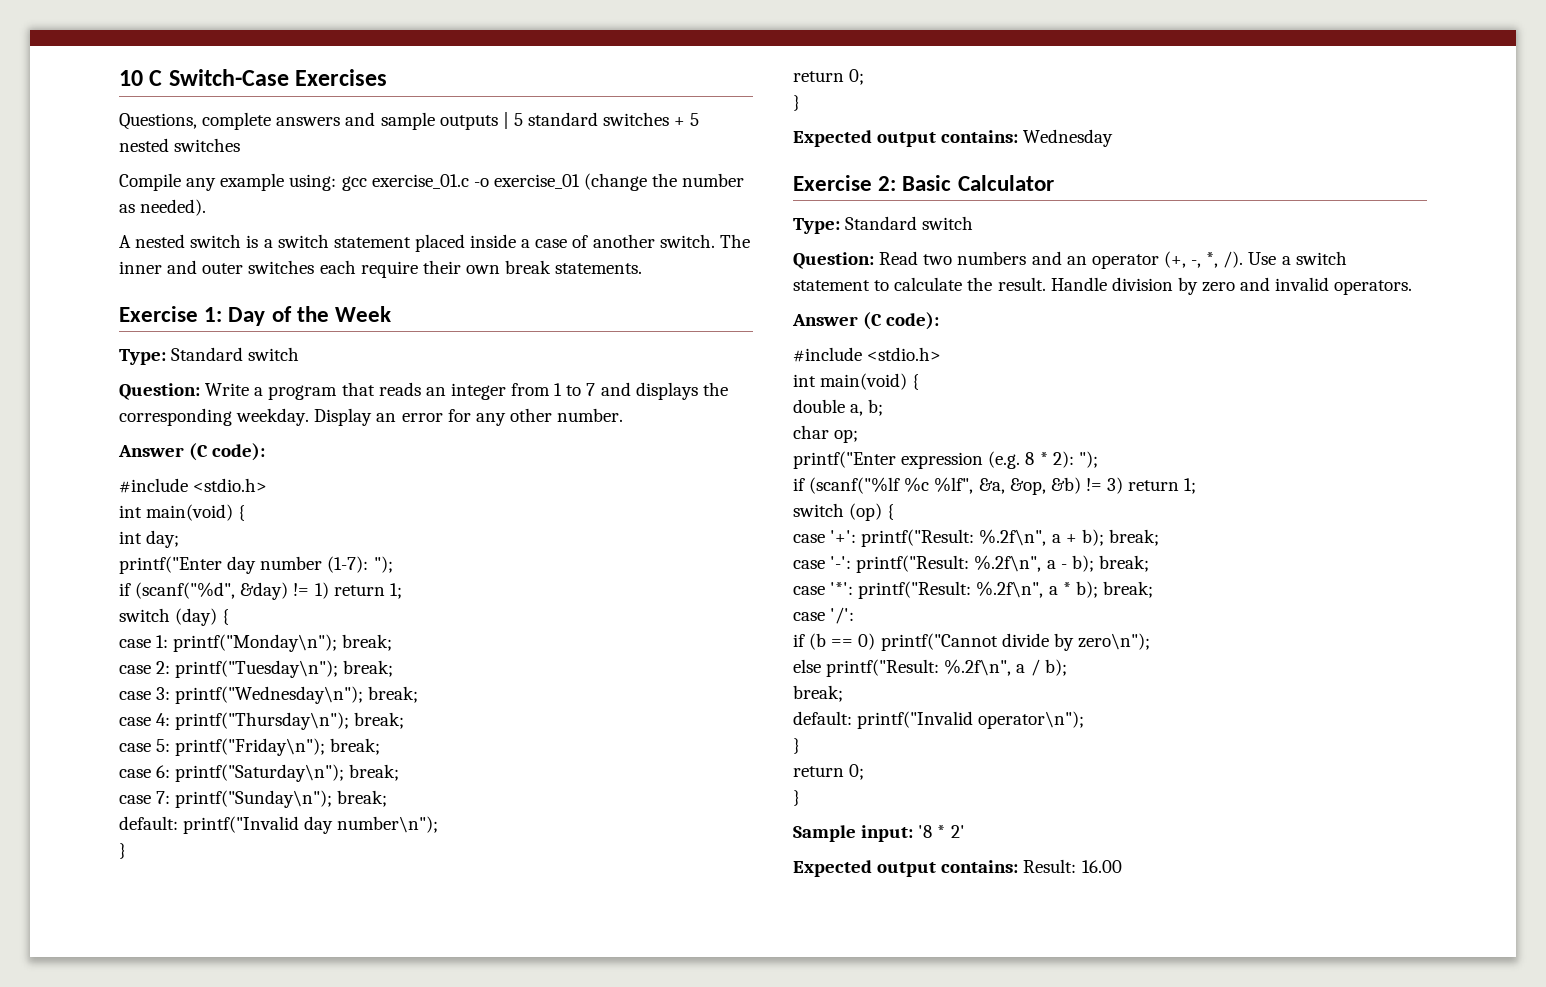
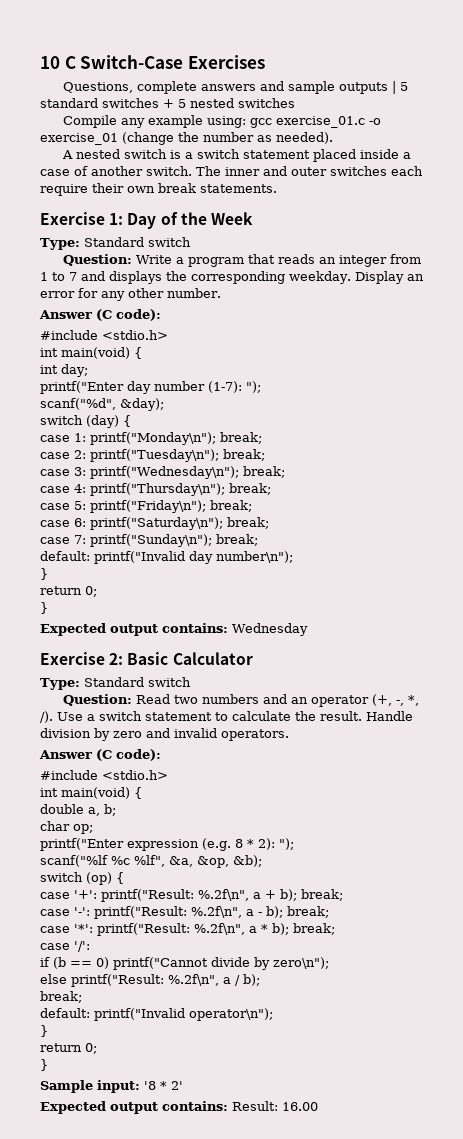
[119,582,402,600] if (scanf("%d", &day) != 1) return 1; -> [40,398,164,411] scanf("%d", &day);
[793,477,901,494] if (scanf("%lf -> [40,855,108,867] scanf("%lf
[1050,477,1197,494] &b) != 3) return 1; -> [233,855,262,867] &b);

